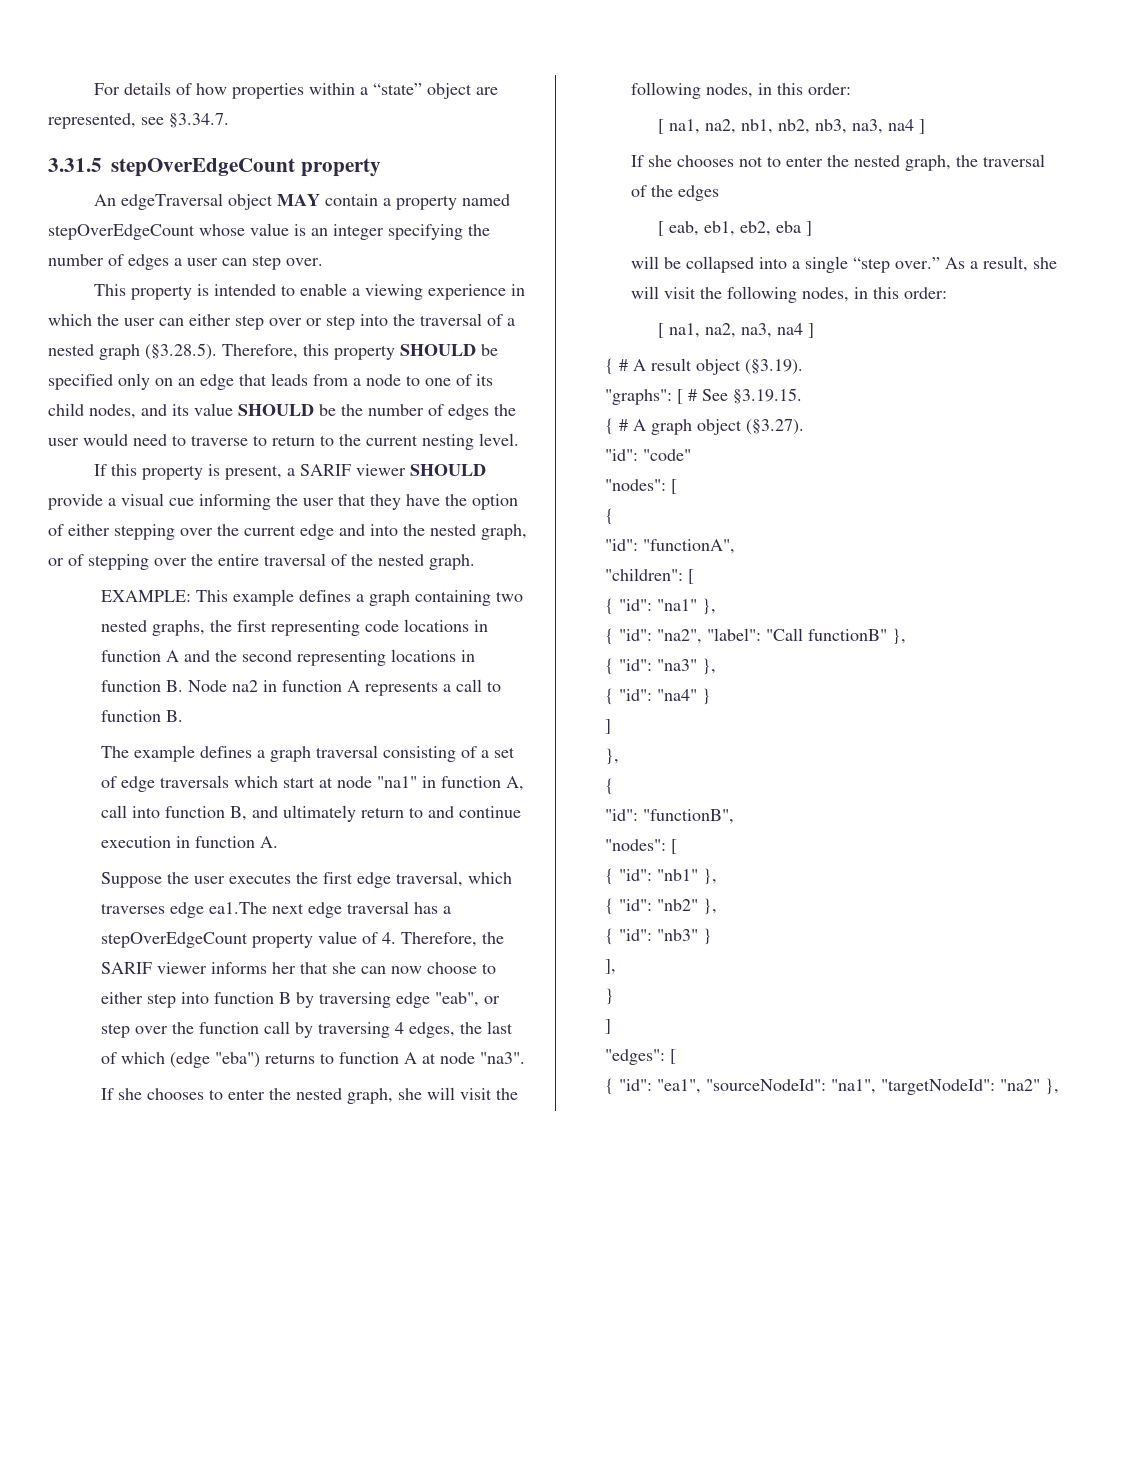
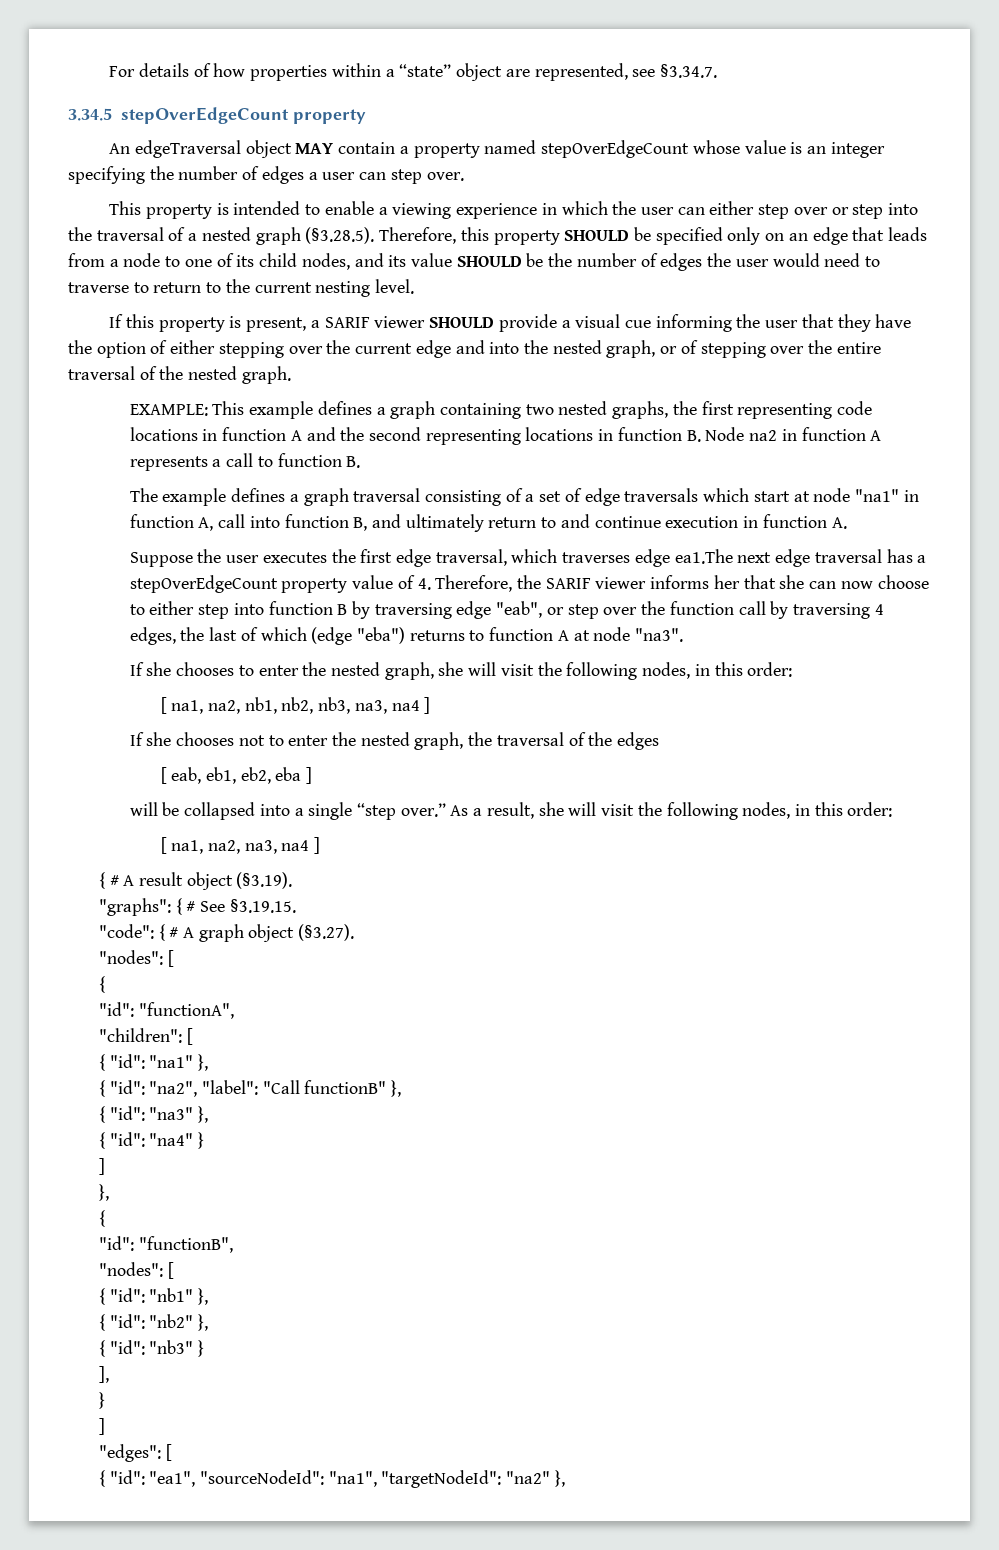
[48,158,102,172] 3.31.5 -> [68,108,112,121] 3.34.5
[676,389,683,404] [ -> [175,898,182,915] {
(802, 396) none -> [98,924,154,939] "code":
[604,449,691,461] // "id": "code" -> (355, 932) none

